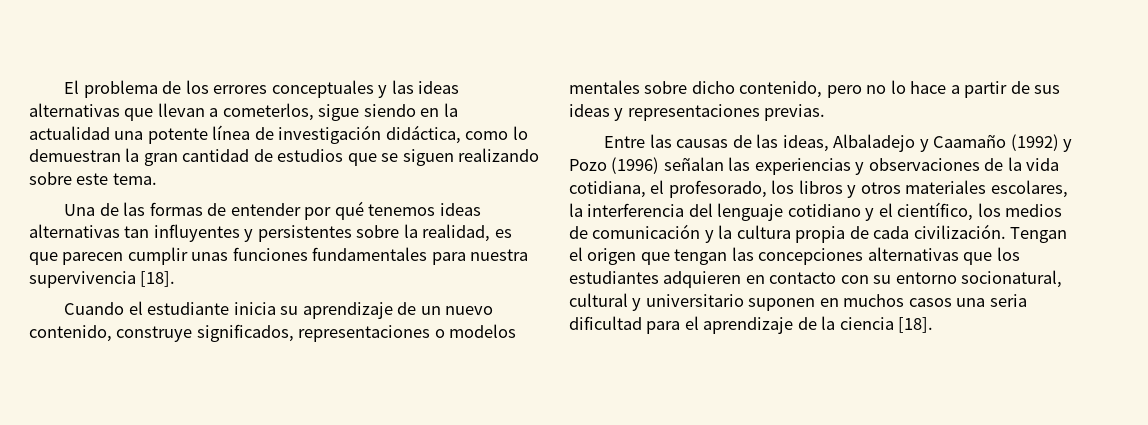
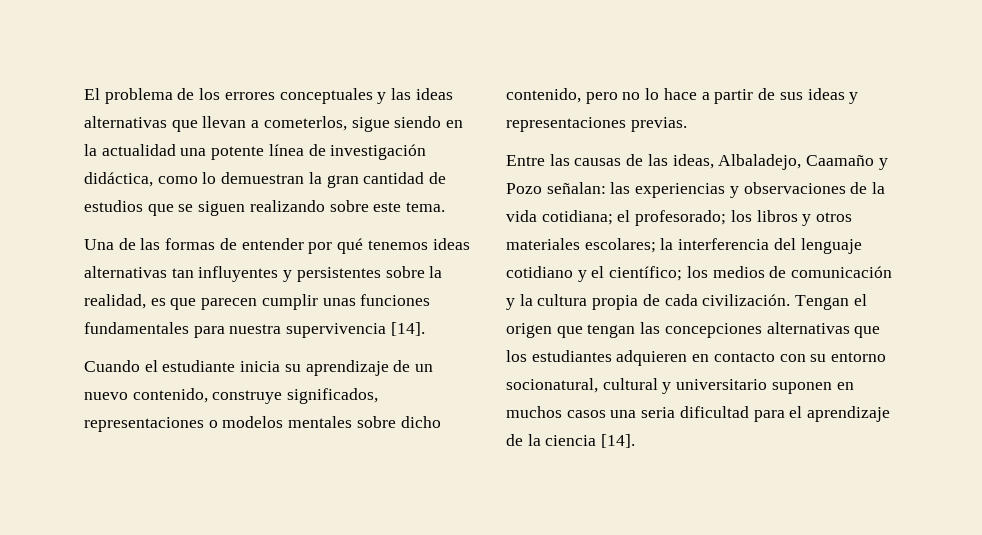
[140,271,176,287] [18]. -> [390,322,425,336] [14].
[833,134,1073,152] [569,157,724,174] Albaladejo y Caamaño (1992) y Pozo (1996) señalan -> [718,154,888,170] [506,182,606,194] Albaladejo, Caamaño y Pozo señalan:
[569,180,767,198] cotidiana, el profesorado, -> [541,210,727,226] cotidiana; el profesorado;
[990,180,1068,198] escolares, -> [584,238,656,253] escolares;
[897,202,974,221] científico, -> [609,266,683,281] científico;
[898,317,934,333] [18]. -> [601,434,636,448] [14].

